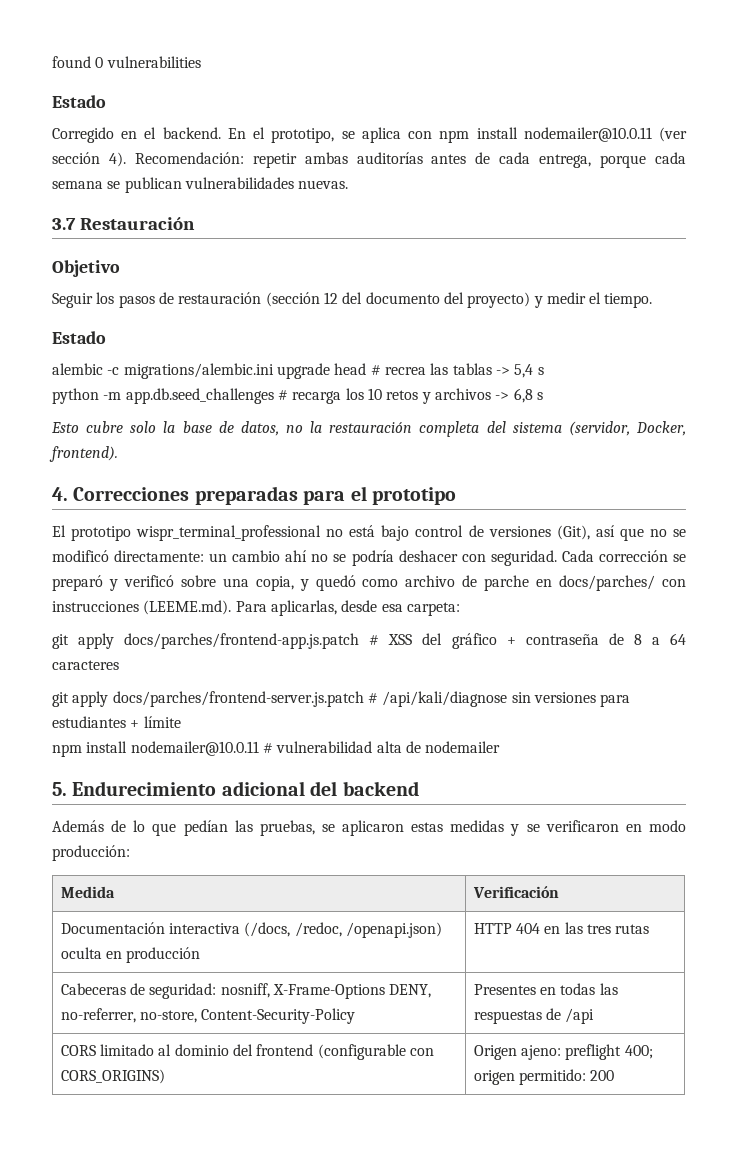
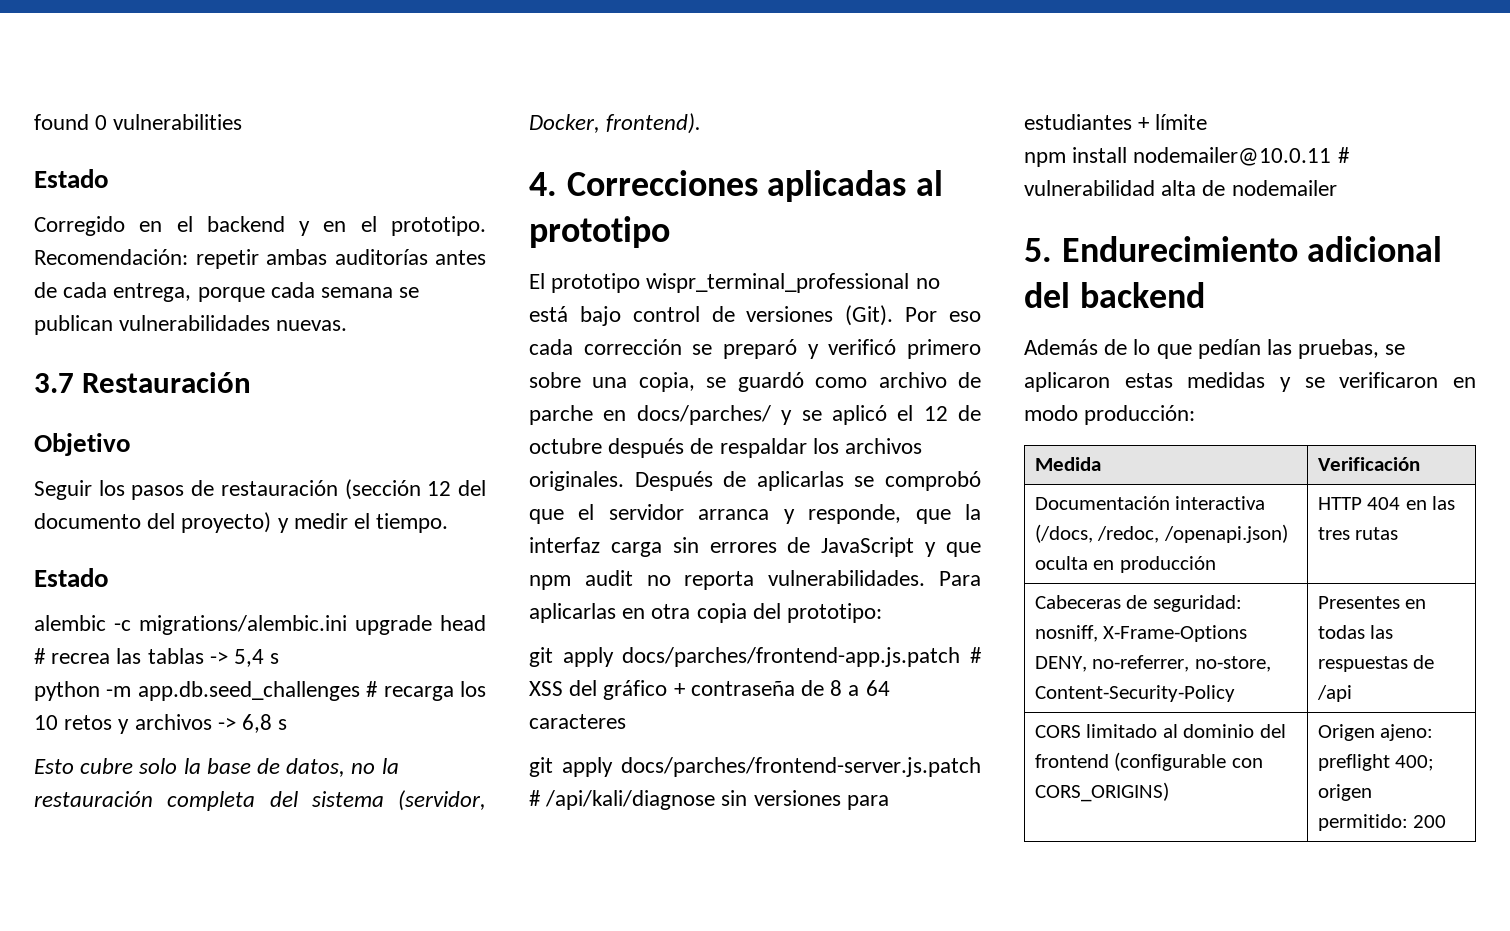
[162,127,687,143] [52,152,126,167] backend. En el prototipo, se aplica con npm install nodemailer@10.0.11 (ver sección 4). -> [206,216,486,236] backend y en el prototipo.
[194,486,367,505] preparadas para el -> [767,170,944,202] aplicadas al
[556,525,687,541] [52,550,594,566] (Git), así que no se modificó directamente: un cambio ahí no se podría deshacer con seguridad. Cada -> [845,305,981,326] [529,339,573,355] (Git). Por eso cada
(174, 581) none -> [907,339,981,359] primero
[299,575,356,591] y quedó -> [706,372,804,392] se guardó
[662,579,687,587] [52,600,460,616] con instrucciones (LEEME.md). Para aplicarlas, desde esa carpeta: -> [781,405,981,425] [529,438,923,458] [529,471,981,491] [529,504,981,524] [529,537,981,557] [529,570,981,590] [529,603,883,623] y se aplicó el 12 de octubre después de respaldar los archivos originales. Después de aplicarlas se comprobó que el servidor arranca y responde, que la interfaz carga sin errores de JavaScript y que npm audit no reporta vulnerabilidades. Para aplicarlas en otra copia del prototipo:

